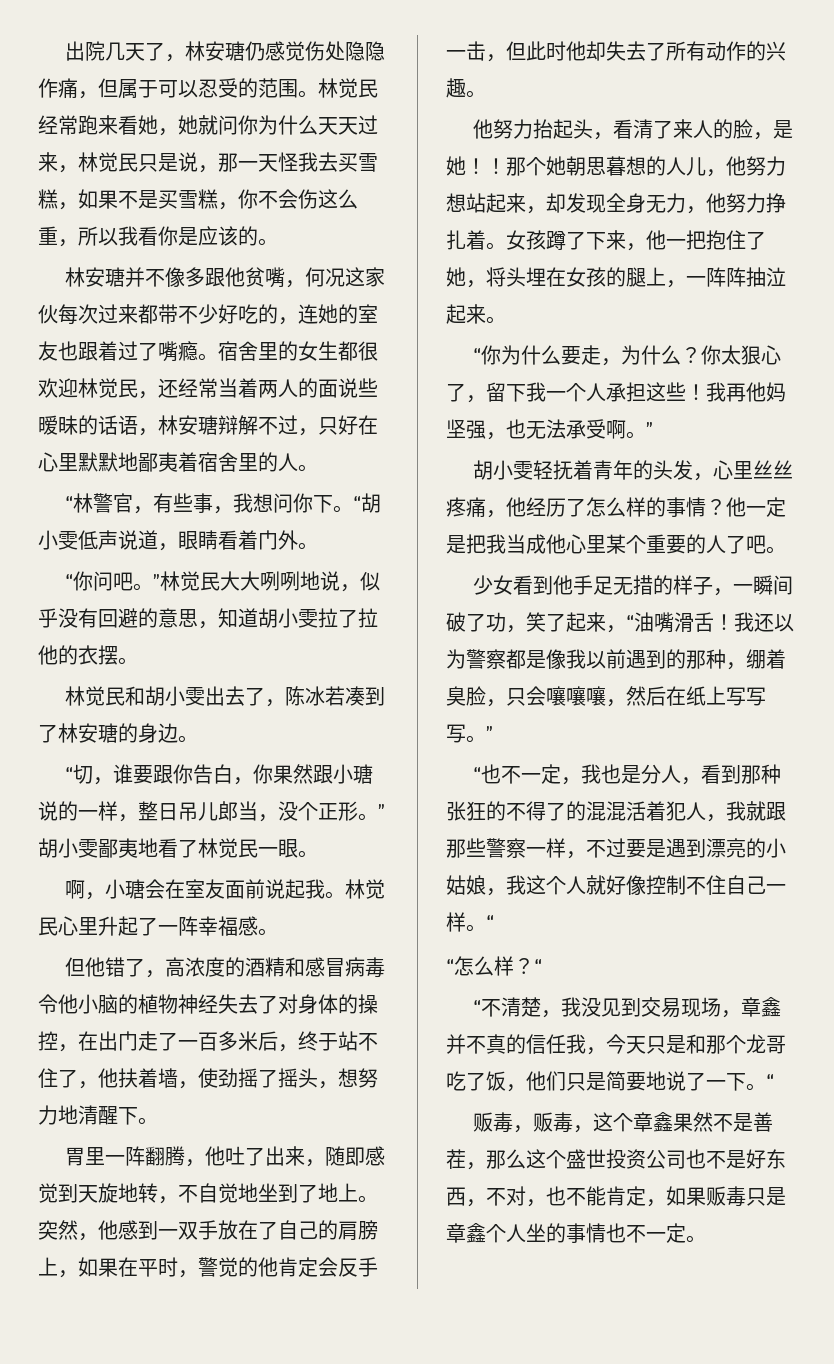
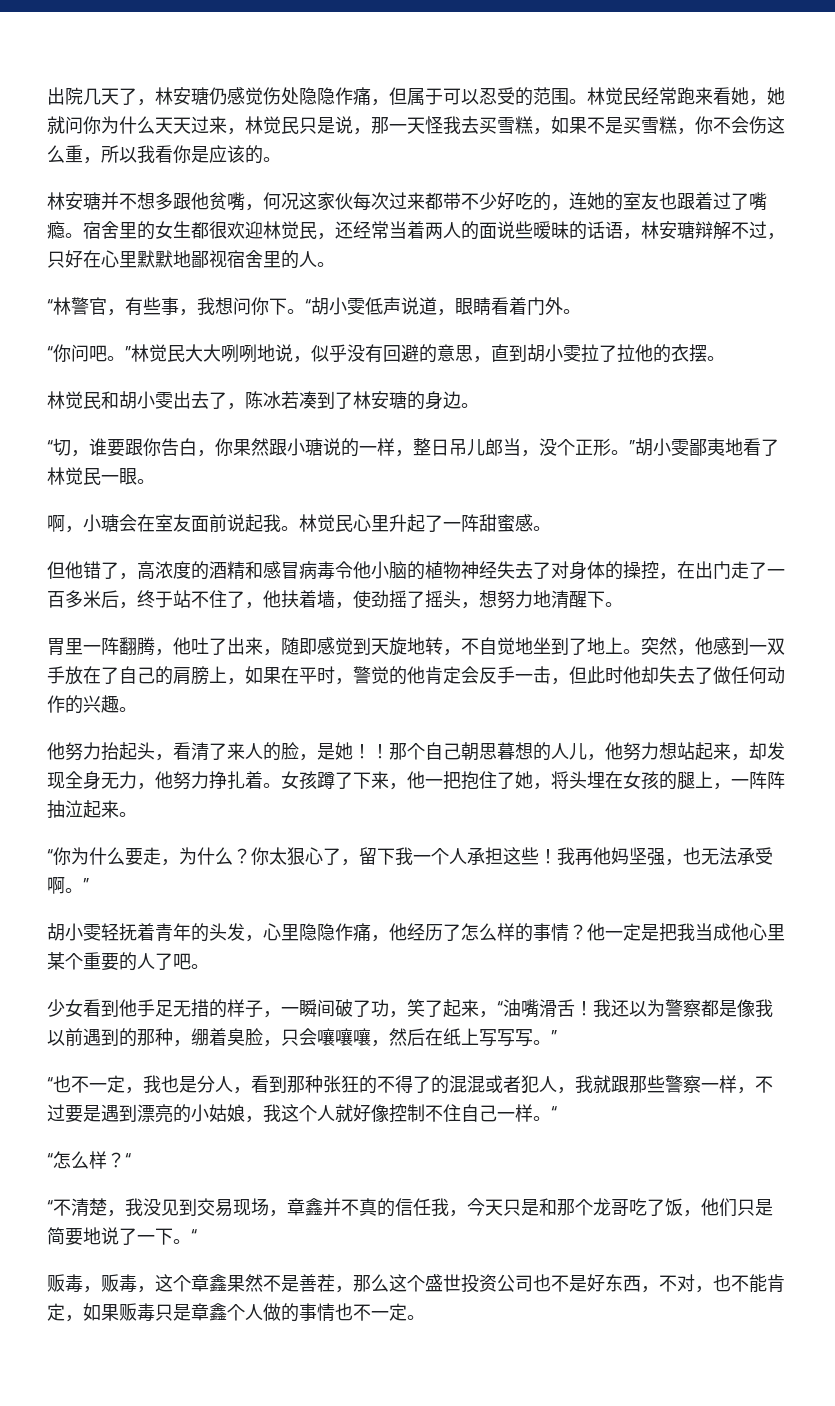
[164,267,185,287] 像 -> [137,192,155,210] 想
[158,452,198,472] 夷着 -> [209,250,227,268] 视
[218,608,258,628] 知道 -> [491,344,527,362] 直到
[198,916,238,936] 幸福 -> [479,514,515,532] 甜蜜
[666,41,706,61] 所有 -> [713,666,767,684] 做任何
[546,156,566,176] 她 -> [425,742,461,760] 自己
[752,460,793,479] [446,497,466,517] 丝丝疼 -> [299,923,353,941] 隐隐作
[626,801,666,821] 活着 -> [485,1075,521,1093] 或者
[526,1223,546,1242] 坐 -> [263,1303,281,1321] 做

